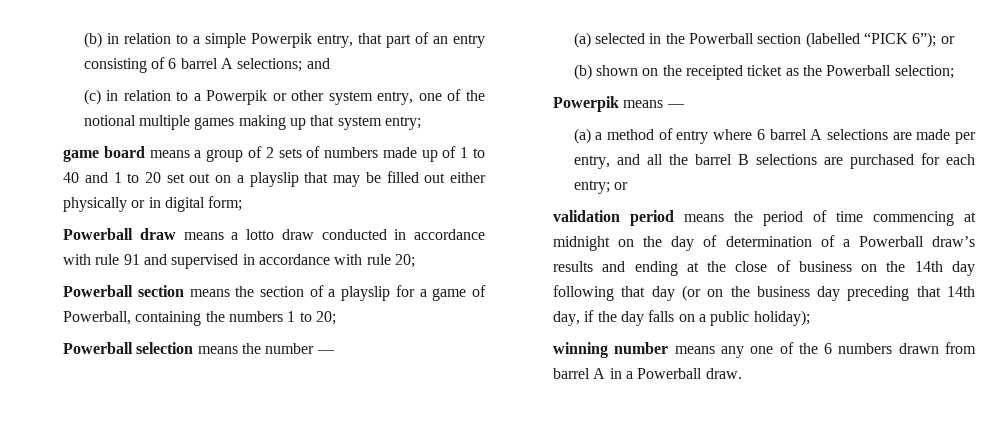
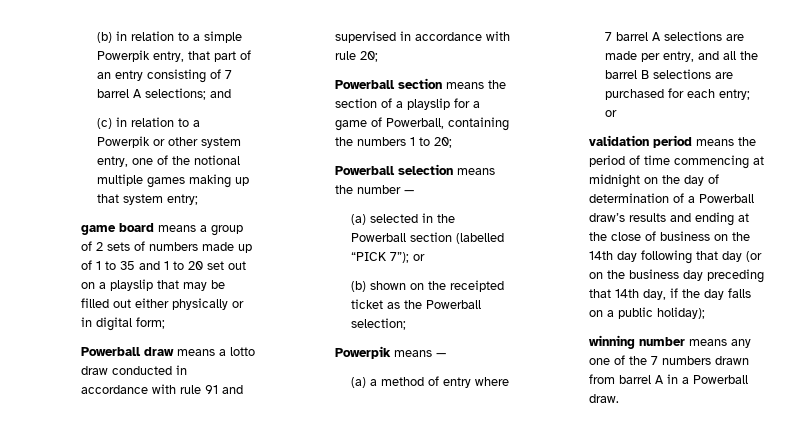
[168,58,177,69] 6 -> [225,70,233,79] 7
[63,172,80,183] 40 -> [119,261,135,270] 35
[912,32,937,48] 6”); -> [390,252,410,263] 7”);
[756,129,765,140] 6 -> [605,32,613,41] 7
[824,343,833,354] 6 -> [650,356,658,365] 7

